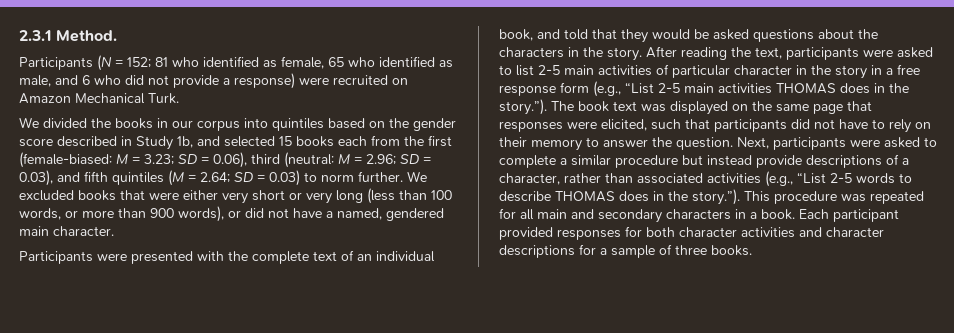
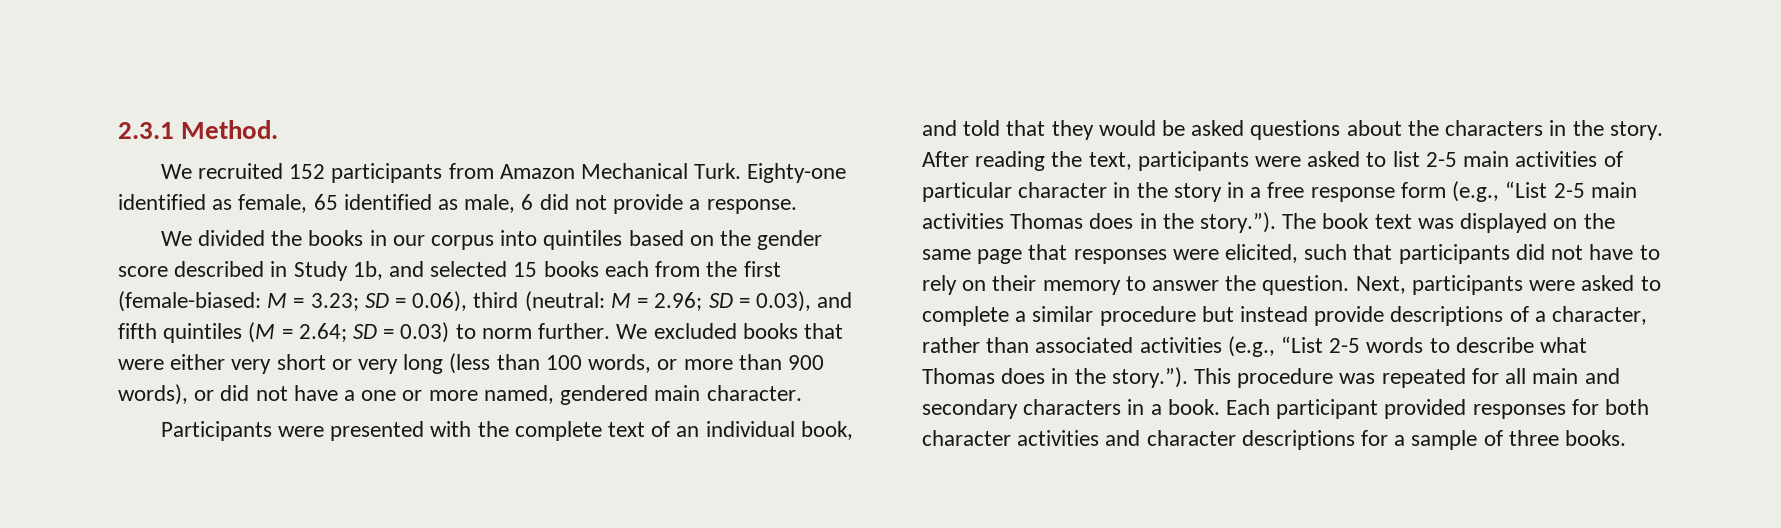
[19,55,199,71] Participants (N = 152; 81 who -> [160,163,847,183] We recruited 152 participants from Amazon Mechanical Turk. Eighty-one
[348,57,375,67] who -> (338, 202) none
[55,75,121,85] and 6 who -> [521,194,534,210] 6
[234,73,408,89] [19,93,179,104] response) were recruited on Amazon Mechanical Turk. -> [706,199,797,214] response.
(333, 214) none -> [361,390,478,401] one or more
[776,83,836,94] THOMAS -> [1010,213,1084,229] Thomas
[555,191,615,202] THOMAS -> [1540,337,1588,353] [922,368,995,384] what Thomas

